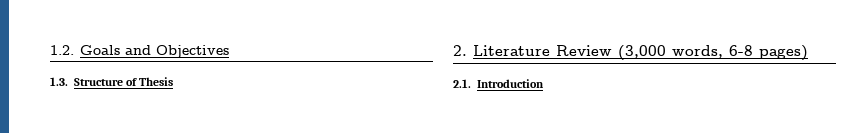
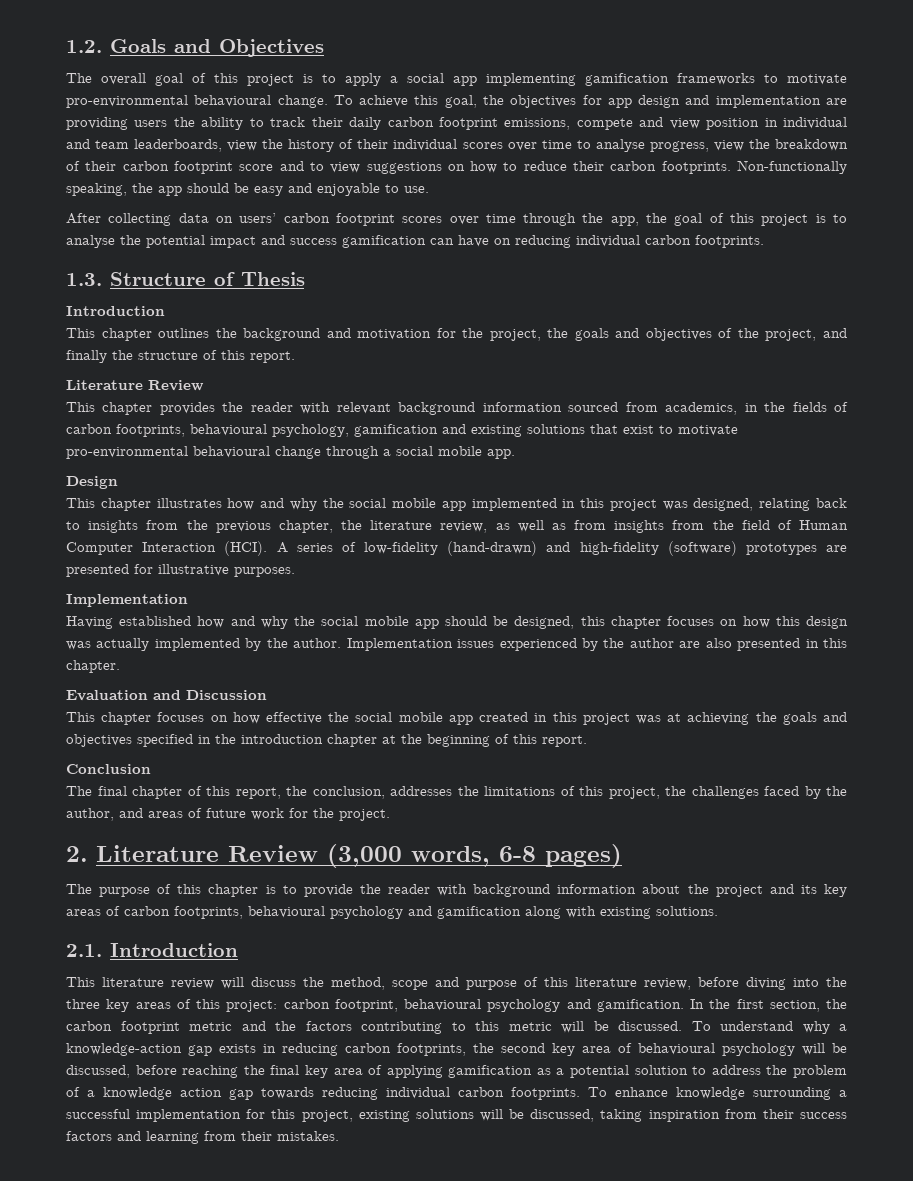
[50,77,174,86] 1.3. Structure of Thesis -> [66,73,847,86] [66,95,848,108] [66,117,847,130] [66,139,848,152] [66,160,847,174] [66,183,429,196] [66,213,847,226] [66,235,764,248] [66,272,305,286] [66,306,165,316] [66,328,847,341] [66,350,295,363] [66,380,204,391] [66,402,849,415] [66,424,738,437] [66,446,515,459] [66,476,118,489] [66,498,847,511] [66,520,848,533] [66,541,847,556] [66,564,295,577] [66,594,188,607] [66,616,848,629] [66,638,847,651] [66,660,120,673] [66,690,267,701] [66,712,848,725] [66,734,587,747] [66,764,151,774] [66,786,847,799] [66,808,390,821] The overall goal of this project is to apply a social app implementing gamification frameworks to motivate pro-environmental behavioural change. To achieve this goal, the objectives for app design and implementation are providing users the ability to track their daily carbon footprint emissions, compete and view position in individual and team leaderboards, view the history of their individual scores over time to analyse progress, view the breakdown of their carbon footprint score and to view suggestions on how to reduce their carbon footprints. Non-functionally speaking, the app should be easy and enjoyable to use. // After collecting data on users’ carbon footprint scores over time through the app, the goal of this project is to analyse the potential impact and success gamification can have on reducing individual carbon footprints. // 1.3. Structure of Thesis // Introduction // This chapter outlines the background and motivation for the project, the goals and objectives of the project, and finally the structure of this report. // Literature Review // This chapter provides the reader with relevant background information sourced from academics, in the fields of carbon footprints, behavioural psychology, gamification and existing solutions that exist to motivate pro-environmental behavioural change through a social mobile app. // Design // This chapter illustrates how and why the social mobile app implemented in this project was designed, relating back to insights from the previous chapter, the literature review, as well as from insights from the field of Human Computer Interaction (HCI). A series of low-fidelity (hand-drawn) and high-fidelity (software) prototypes are presented for illustrative purposes. // Implementation // Having established how and why the social mobile app should be designed, this chapter focuses on how this design was actually implemented by the author. Implementation issues experienced by the author are also presented in this chapter. // Evaluation and Discussion // This chapter focuses on how effective the social mobile app created in this project was at achieving the goals and objectives specified in the introduction chapter at the beginning of this report. // Conclusion // The final chapter of this report, the conclusion, addresses the limitations of this project, the challenges faced by the author, and areas of future work for the project.
[453,79,544,88] 2.1. Introduction -> [66,884,847,897] [66,906,718,919] [66,943,238,957] [66,977,847,990] [66,999,847,1012] [66,1021,847,1034] [66,1043,847,1056] [66,1065,848,1078] [66,1087,847,1100] [66,1109,847,1122] [66,1131,339,1144] The purpose of this chapter is to provide the reader with background information about the project and its key areas of carbon footprints, behavioural psychology and gamification along with existing solutions. // 2.1. Introduction // This literature review will discuss the method, scope and purpose of this literature review, before diving into the three key areas of this project: carbon footprint, behavioural psychology and gamification. In the first section, the carbon footprint metric and the factors contributing to this metric will be discussed. To understand why a knowledge-action gap exists in reducing carbon footprints, the second key area of behavioural psychology will be discussed, before reaching the final key area of applying gamification as a potential solution to address the problem of a knowledge action gap towards reducing individual carbon footprints. To enhance knowledge surrounding a successful implementation for this project, existing solutions will be discussed, taking inspiration from their success factors and learning from their mistakes.

